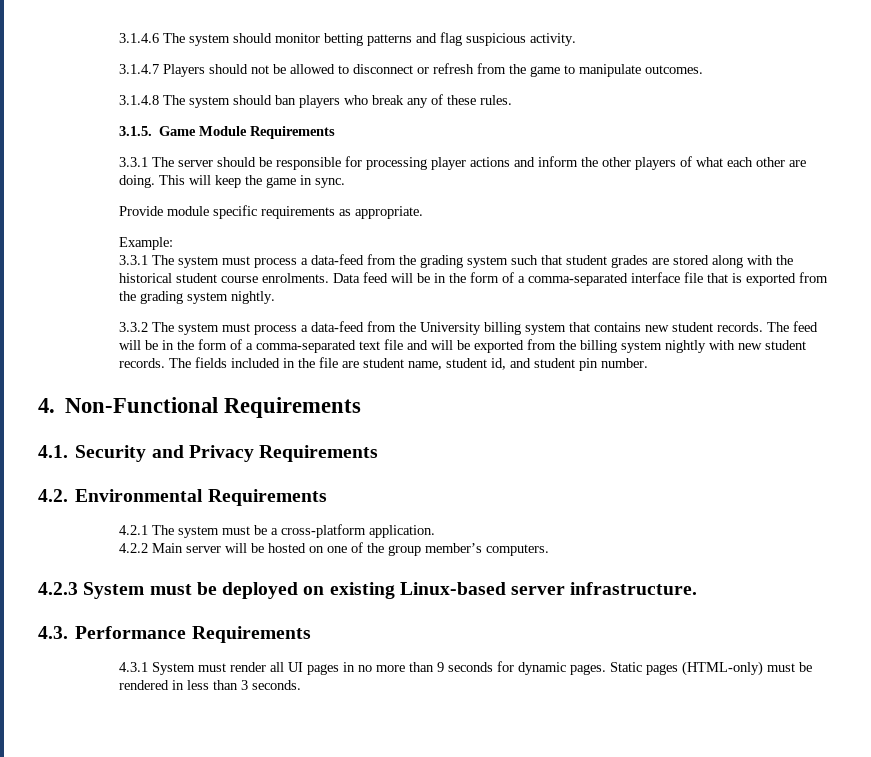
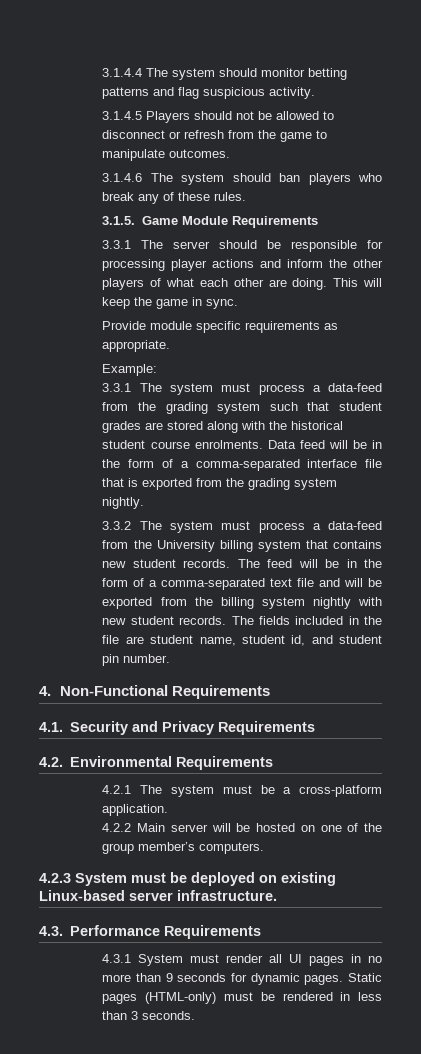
[119,33,160,43] 3.1.4.6 -> [102,68,143,77] 3.1.4.4
[119,64,160,74] 3.1.4.7 -> [102,111,143,120] 3.1.4.5
[119,95,160,105] 3.1.4.8 -> [102,173,143,182] 3.1.4.6

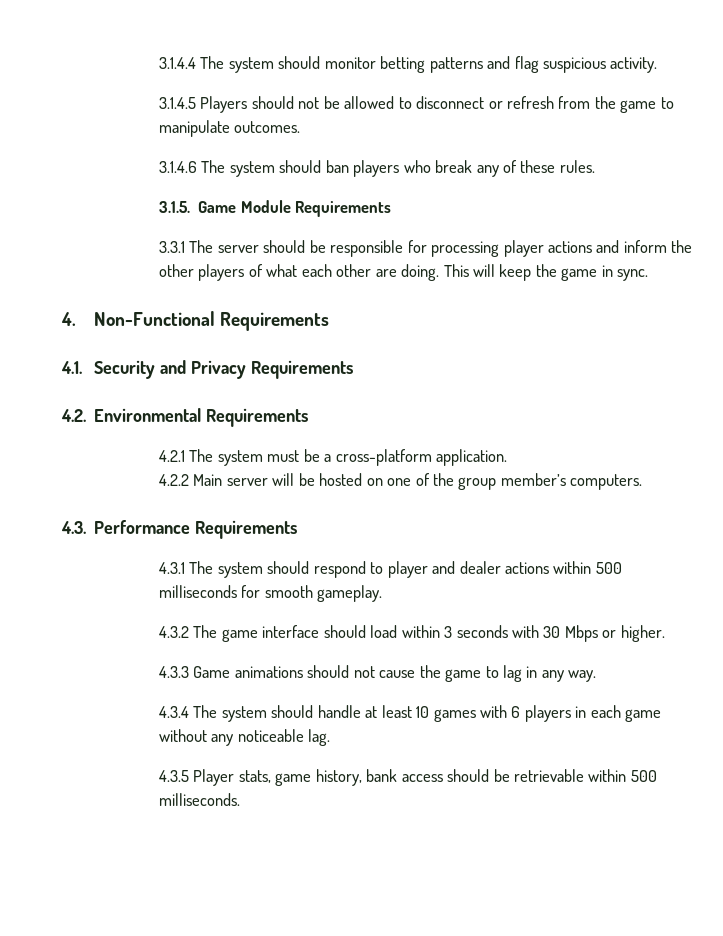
[102,321,339,333] [102,340,171,352] [102,364,158,376] [102,383,382,395] [102,402,382,414] [102,421,344,433] [102,440,383,449] [102,459,382,471] [102,478,338,490] [102,497,145,509] [102,521,382,533] [102,540,382,552] [102,559,383,568] [102,578,383,590] [102,597,382,609] [102,616,383,625] [102,635,382,646] [102,654,171,666] // Provide module specific requirements as appropriate. // Example: // 3.3.1 The system must process a data-feed from the grading system such that student grades are stored along with the historical student course enrolments. Data feed will be in the form of a comma-separated interface file that is exported from the grading system nightly. // 3.3.2 The system must process a data-feed from the University billing system that contains new student records. The feed will be in the form of a comma-separated text file and will be exported from the billing system nightly with new student records. The fields included in the file are student name, student id, and student pin number. -> (649, 275) none
[39,872,336,886] [39,890,277,901] [39,925,261,939] [102,954,383,966] [102,973,382,985] [102,992,382,1004] [102,1011,196,1020] 4.2.3 System must be deployed on existing Linux-based server infrastructure. // 4.3. Performance Requirements // 4.3.1 System must render all UI pages in no more than 9 seconds for dynamic pages. Static pages (HTML-only) must be rendered in less than 3 seconds. -> [61,520,298,539] [158,561,622,578] [158,585,383,602] [158,625,665,642] [158,665,597,682] [158,705,662,722] [158,729,331,746] [158,769,657,786] [158,793,240,806] 4.3. Performance Requirements // 4.3.1 The system should respond to player and dealer actions within 500 milliseconds for smooth gameplay. // 4.3.2 The game interface should load within 3 seconds with 30 Mbps or higher. // 4.3.3 Game animations should not cause the game to lag in any way. // 4.3.4 The system should handle at least 10 games with 6 players in each game without any noticeable lag. // 4.3.5 Player stats, game history, bank access should be retrievable within 500 milliseconds.

